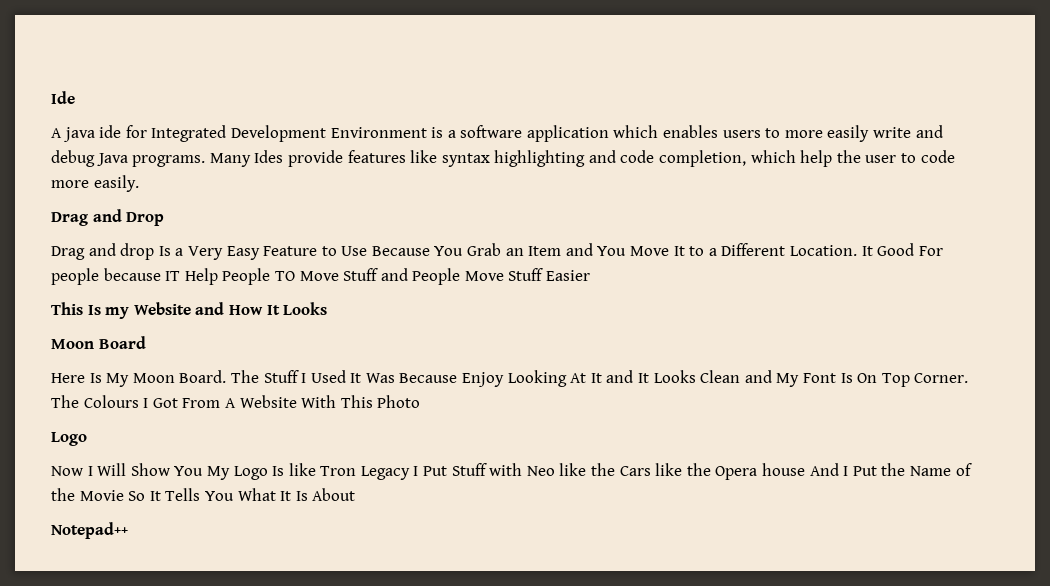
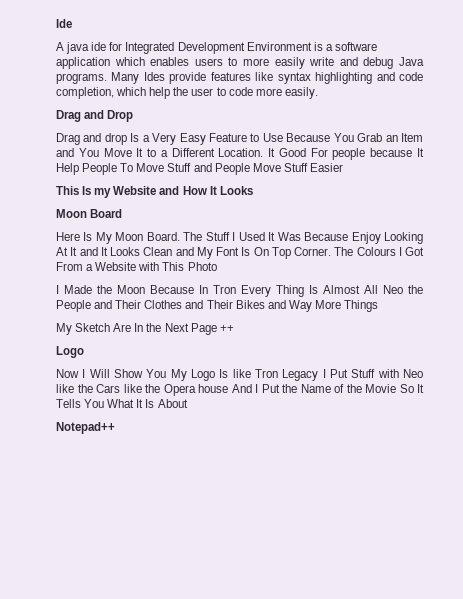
[165,271,181,281] IT -> [417,148,425,157] It
[274,271,295,281] TO -> [120,163,134,172] To
[224,395,337,408] A Website With -> [86,262,160,271] a Website with
(421, 401) none -> [56,285,423,297] [56,300,379,312] [56,323,234,335] // I Made the Moon Because In Tron Every Thing Is Almost All Neo the People and Their Clothes and Their Bikes and Way More Things // My Sketch Are In the Next Page ++

